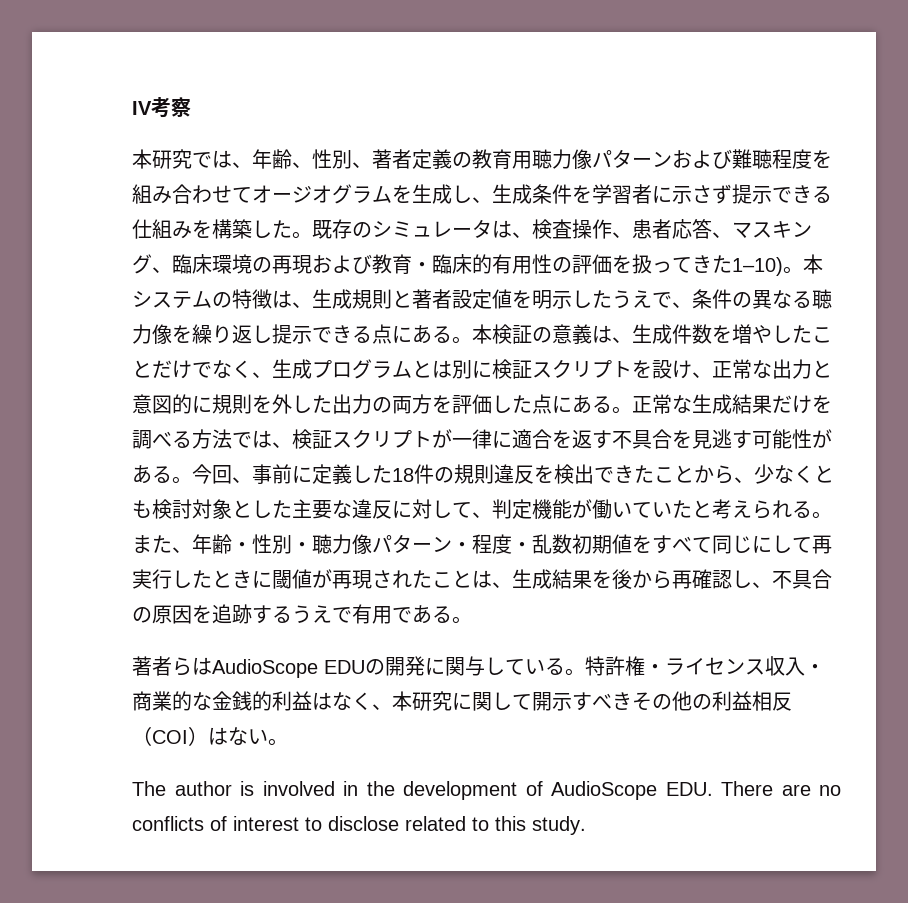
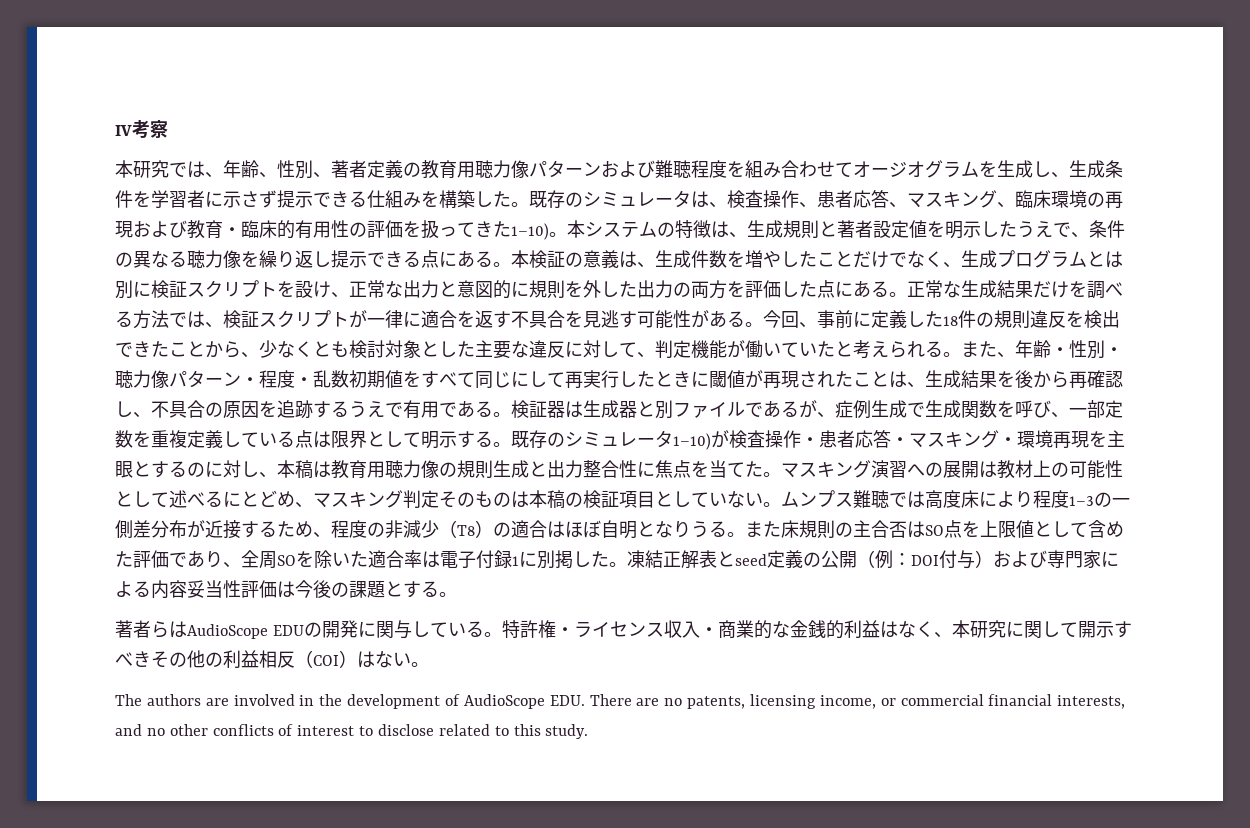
(472, 620) none -> [511,400,1123,419] [115,430,1125,450] [115,460,1123,479] [115,490,1130,509] [115,520,1124,539] [115,550,1119,569] [115,580,457,599] 検証器は生成器と別ファイルであるが、症例生成で生成関数を呼び、一部定数を重複定義している点は限界として明示する。既存のシミュレータ1–10)が検査操作・患者応答・マスキング・環境再現を主眼とするのに対し、本稿は教育用聴力像の規則生成と出力整合性に焦点を当てた。マスキング演習への展開は教材上の可能性として述べるにとどめ、マスキング判定そのものは本稿の検証項目としていない。ムンプス難聴では高度床により程度1–3の一側差分布が近接するため、程度の非減少（T8）の適合はほぼ自明となりうる。また床規則の主合否はSO点を上限値として含めた評価であり、全周SOを除いた適合率は電子付録1に別掲した。凍結正解表とseed定義の公開（例：DOI付与）および専門家による内容妥当性評価は今後の課題とする。
[174,781,254,796] author is -> [146,694,229,706] authors are
(841, 790) none -> [687,694,1126,709] [115,724,208,736] patents, licensing income, or commercial financial interests, and no other

